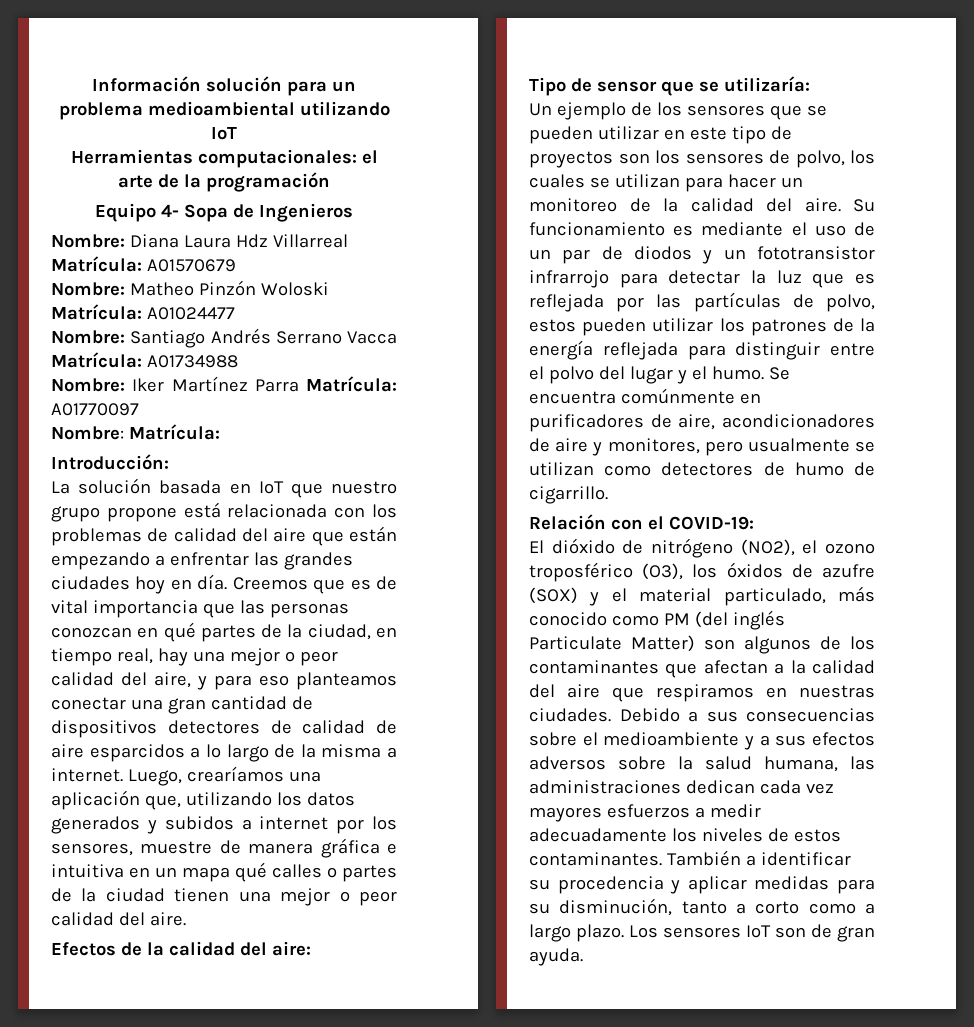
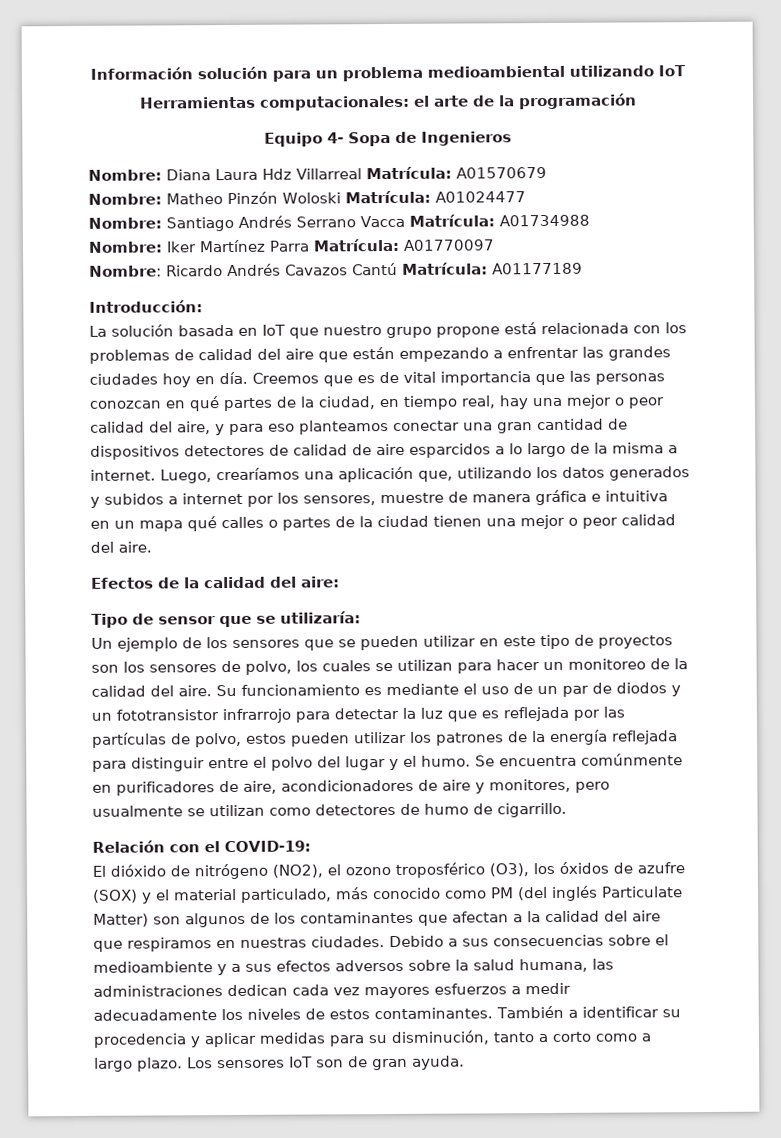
[128,424,220,440] Matrícula: -> [166,262,583,277] Ricardo Andrés Cavazos Cantú Matrícula: A01177189

